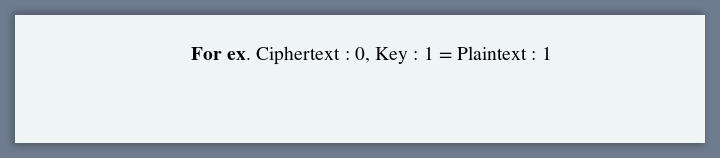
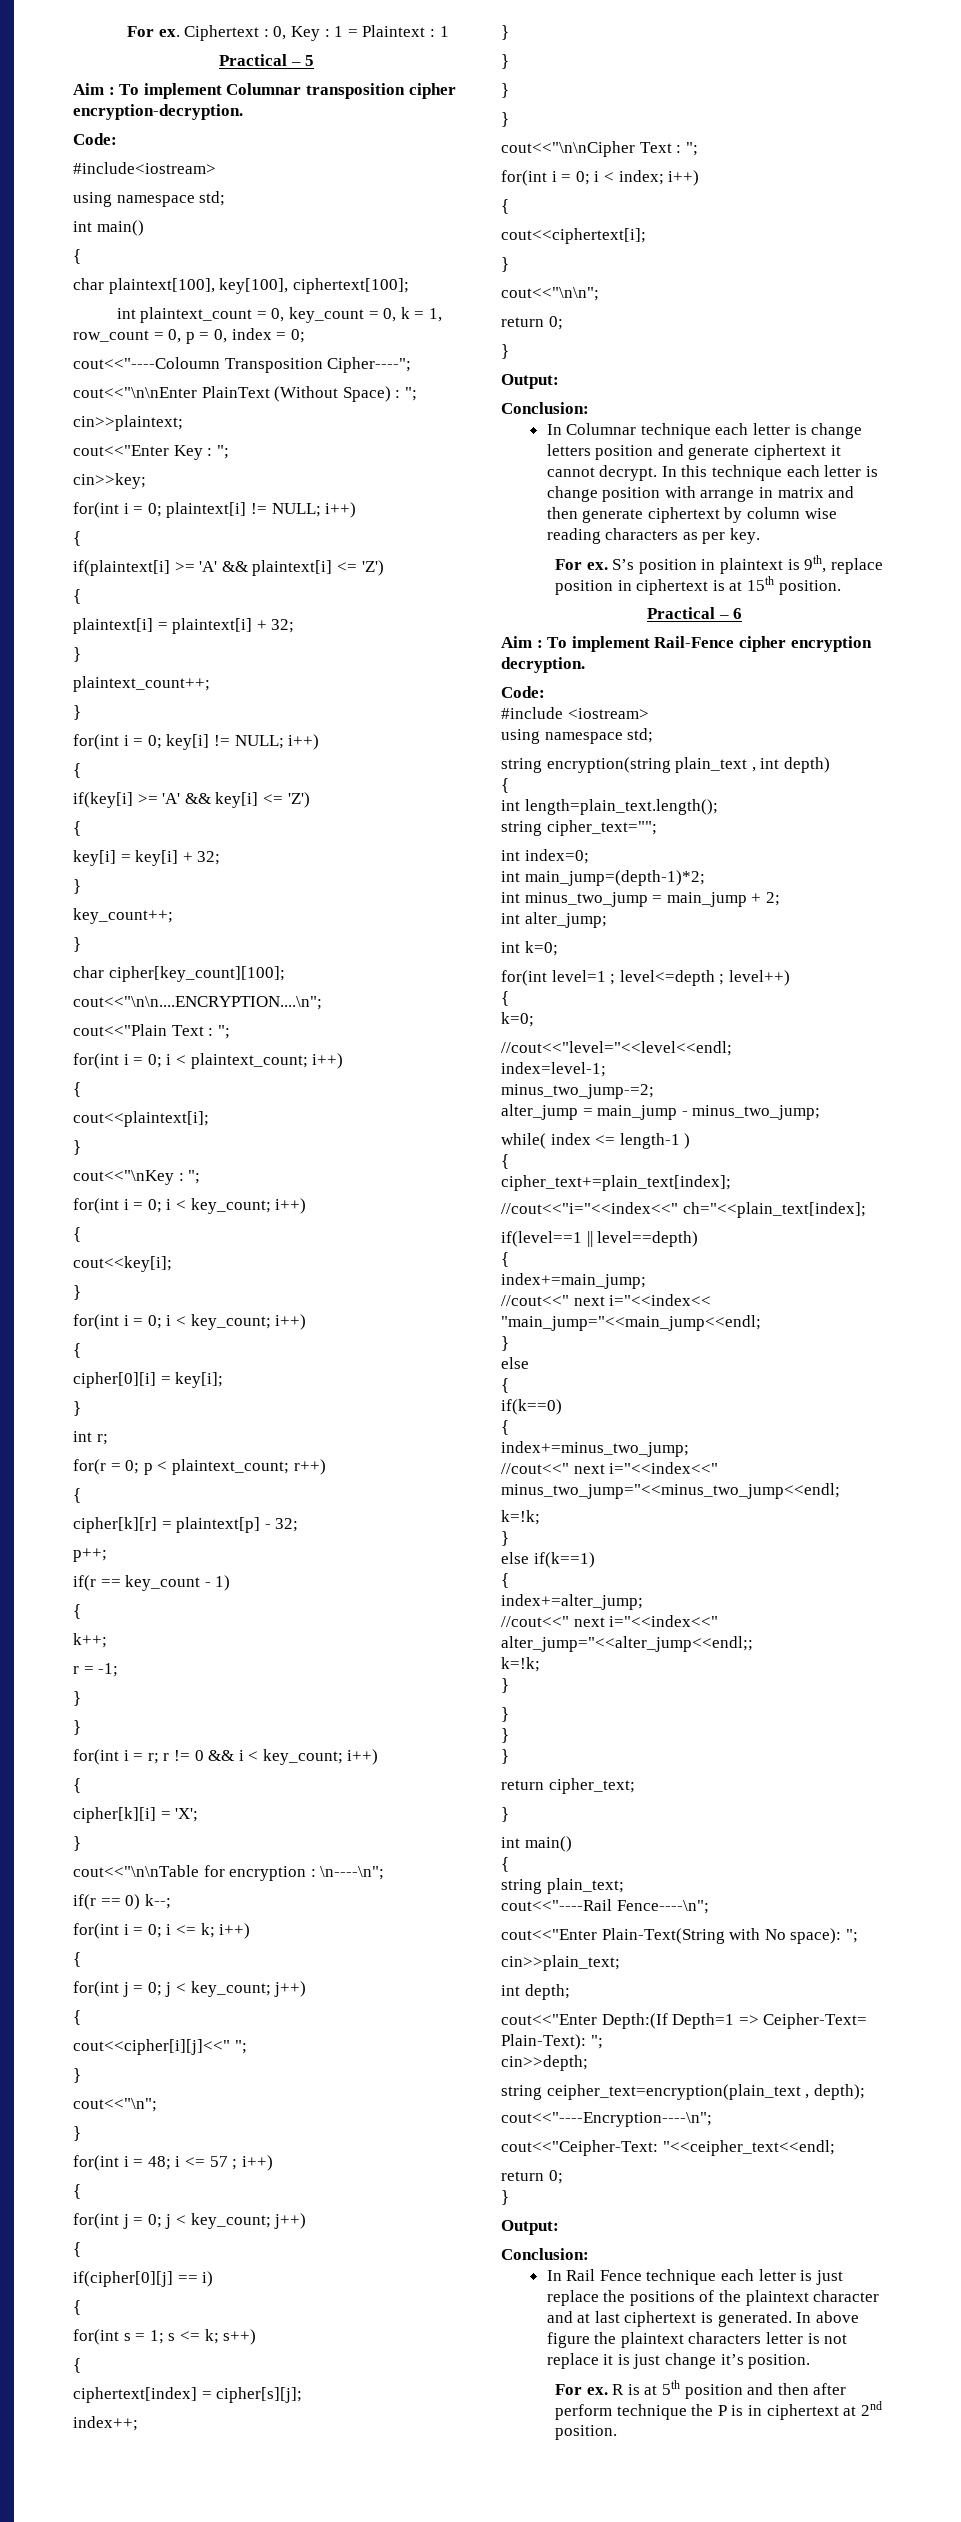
(552, 53) none -> [218,54,315,66] [73,83,456,99] [73,104,243,120] [73,133,117,145] [73,162,216,174] [73,191,226,207] [73,220,144,236] [73,249,81,264] [73,278,409,294] [116,307,442,323] [73,328,305,344] [73,357,412,373] [73,386,417,402] [73,415,183,431] [73,445,229,460] [73,473,146,489] [73,502,357,518] [73,531,81,546] [73,560,384,576] [73,589,81,604] [73,618,295,634] [73,647,81,662] [73,676,210,692] [73,705,81,720] [73,734,320,750] [73,763,81,778] [73,792,310,808] [73,821,81,836] [73,850,221,866] [73,879,81,894] [73,908,173,924] [73,937,81,952] [73,966,285,982] [73,996,322,1010] [73,1024,230,1039] [73,1053,344,1069] [73,1082,81,1097] [73,1111,209,1127] [73,1140,81,1155] [73,1170,201,1185] [73,1198,307,1214] [73,1227,81,1242] [73,1256,172,1272] [73,1285,81,1300] [73,1314,307,1330] [73,1343,81,1358] [73,1372,224,1388] [73,1401,81,1416] [73,1431,108,1445] [73,1459,326,1475] [73,1488,81,1503] [73,1517,299,1533] [73,1548,107,1562] [73,1575,231,1591] [73,1604,81,1619] [73,1633,107,1648] [73,1663,119,1677] [73,1691,81,1706] [73,1720,81,1735] [73,1749,379,1765] [73,1778,81,1793] [73,1807,199,1823] [73,1836,81,1851] [73,1865,385,1881] [73,1894,171,1910] [73,1923,251,1939] [73,1952,81,1967] [73,1981,307,1997] [73,2010,81,2025] [73,2039,247,2055] [73,2068,81,2083] [73,2098,157,2112] [73,2126,81,2141] [73,2155,273,2171] [73,2184,81,2199] [73,2213,307,2229] [73,2242,81,2257] [73,2271,214,2287] [73,2300,81,2315] [73,2329,257,2345] [73,2358,81,2373] [73,2387,303,2403] [73,2416,138,2431] [501,25,509,40] [501,54,509,69] [501,83,509,98] [501,112,509,127] [501,141,698,157] [501,170,700,186] [501,199,509,214] [501,228,646,244] [501,257,509,272] [501,287,599,301] [501,316,563,330] [501,344,509,359] [501,374,559,389] [501,402,589,414] [546,423,863,439] [546,444,841,460] [546,465,878,481] [546,486,855,502] [546,507,837,523] [546,528,761,544] [555,555,883,574] [555,576,841,595] [646,607,743,619] [501,636,872,652] [501,657,585,673] [501,686,545,698] [501,707,649,719] [501,728,654,744] [501,757,830,773] [501,778,509,793] [501,799,718,815] [501,820,657,836] [501,849,589,864] [501,870,705,886] [501,892,780,907] [501,912,607,928] [501,941,558,956] [501,970,790,986] [501,991,509,1006] [501,1012,534,1027] [501,1041,732,1056] [501,1062,606,1077] [501,1084,654,1099] [501,1104,821,1120] [501,1133,691,1149] [501,1154,509,1169] [501,1175,731,1191] [501,1202,866,1218] [501,1231,699,1247] [501,1252,509,1267] [501,1273,646,1289] [501,1294,712,1306] [501,1315,761,1331] [501,1336,509,1351] [501,1357,529,1369] [501,1378,509,1393] [501,1399,562,1415] [501,1420,509,1435] [501,1441,689,1457] [501,1462,719,1474] [501,1483,840,1499] [501,1510,540,1525] [501,1531,509,1546] [501,1552,595,1568] [501,1573,509,1588] [501,1594,643,1610] [501,1615,719,1627] [501,1636,753,1652] [501,1657,540,1672] [501,1678,509,1693] [501,1707,509,1722] [501,1728,509,1743] [501,1749,509,1764] [501,1778,635,1794] [501,1807,509,1822] [501,1836,572,1852] [501,1857,509,1872] [501,1878,624,1894] [501,1899,709,1914] [501,1928,858,1944] [501,1955,620,1971] [501,1984,570,2000] [501,2013,868,2029] [501,2034,603,2050] [501,2055,588,2071] [501,2084,865,2100] [501,2112,712,2127] [501,2140,835,2156] [501,2170,563,2184] [501,2190,509,2205] [501,2220,559,2235] [501,2248,589,2260] [546,2269,843,2285] [546,2290,880,2306] [546,2311,859,2327] [546,2332,848,2348] [546,2353,811,2369] [555,2380,847,2399] [555,2401,882,2420] [555,2425,618,2440] // Practical – 5 // Aim : To implement Columnar transposition cipher encryption-decryption. // Code: // #include<iostream> // using namespace std; // int main() // { // char plaintext[100], key[100], ciphertext[100]; // int plaintext_count = 0, key_count = 0, k = 1, row_count = 0, p = 0, index = 0; // cout<<"----Coloumn Transposition Cipher----"; // cout<<"\n\nEnter PlainText (Without Space) : "; // cin>>plaintext; // cout<<"Enter Key : "; // cin>>key; // for(int i = 0; plaintext[i] != NULL; i++) // { // if(plaintext[i] >= 'A' && plaintext[i] <= 'Z') // { // plaintext[i] = plaintext[i] + 32; // } // plaintext_count++; // } // for(int i = 0; key[i] != NULL; i++) // { // if(key[i] >= 'A' && key[i] <= 'Z') // { // key[i] = key[i] + 32; // } // key_count++; // } // char cipher[key_count][100]; // cout<<"\n\n....ENCRYPTION....\n"; // cout<<"Plain Text : "; // for(int i = 0; i < plaintext_count; i++) // { // cout<<plaintext[i]; // } // cout<<"\nKey : "; // for(int i = 0; i < key_count; i++) // { // cout<<key[i]; // } // for(int i = 0; i < key_count; i++) // { // cipher[0][i] = key[i]; // } // int r; // for(r = 0; p < plaintext_count; r++) // { // cipher[k][r] = plaintext[p] - 32; // p++; // if(r == key_count - 1) // { // k++; // r = -1; // } // } // for(int i = r; r != 0 && i < key_count; i++) // { // cipher[k][i] = 'X'; // } // cout<<"\n\nTable for encryption : \n----\n"; // if(r == 0) k--; // for(int i = 0; i <= k; i++) // { // for(int j = 0; j < key_count; j++) // { // cout<<cipher[i][j]<<" "; // } // cout<<"\n"; // } // for(int i = 48; i <= 57 ; i++) // { // for(int j = 0; j < key_count; j++) // { // if(cipher[0][j] == i) // { // for(int s = 1; s <= k; s++) // { // ciphertext[index] = cipher[s][j]; // index++; // } // } // } // } // cout<<"\n\nCipher Text : "; // for(int i = 0; i < index; i++) // { // cout<<ciphertext[i]; // } // cout<<"\n\n"; // return 0; // } // Output: // Conclusion: // In Columnar technique each letter is change letters position and generate ciphertext it cannot decrypt. In this technique each letter is change position with arrange in matrix and then generate ciphertext by column wise reading characters as per key. // For ex. S’s position in plaintext is 9th, replace position in ciphertext is at 15th position. // Practical – 6 // Aim : To implement Rail-Fence cipher encryption decryption. // Code: // #include <iostream> // using namespace std; // string encryption(string plain_text , int depth) // { // int length=plain_text.length(); // string cipher_text=""; // int index=0; // int main_jump=(depth-1)*2; // int minus_two_jump = main_jump + 2; // int alter_jump; // int k=0; // for(int level=1 ; level<=depth ; level++) // { // k=0; // //cout<<"level="<<level<<endl; // index=level-1; // minus_two_jump-=2; // alter_jump = main_jump - minus_two_jump; // while( index <= length-1 ) // { // cipher_text+=plain_text[index]; // //cout<<"i="<<index<<" ch="<<plain_text[index]; // if(level==1 || level==depth) // { // index+=main_jump; // //cout<<" next i="<<index<< "main_jump="<<main_jump<<endl; // } // else // { // if(k==0) // { // index+=minus_two_jump; // //cout<<" next i="<<index<<" minus_two_jump="<<minus_two_jump<<endl; // k=!k; // } // else if(k==1) // { // index+=alter_jump; // //cout<<" next i="<<index<<" alter_jump="<<alter_jump<<endl;; // k=!k; // } // } // } // } // return cipher_text; // } // int main() // { // string plain_text; // cout<<"----Rail Fence----\n"; // cout<<"Enter Plain-Text(String with No space): "; // cin>>plain_text; // int depth; // cout<<"Enter Depth:(If Depth=1 => Ceipher-Text= Plain-Text): "; // cin>>depth; // string ceipher_text=encryption(plain_text , depth); // cout<<"----Encryption----\n"; // cout<<"Ceipher-Text: "<<ceipher_text<<endl; // return 0; // } // Output: // Conclusion: // In Rail Fence technique each letter is just replace the positions of the plaintext character and at last ciphertext is generated. In above figure the plaintext characters letter is not replace it is just change it’s position. // For ex. R is at 5th position and then after perform technique the P is in ciphertext at 2nd position.

